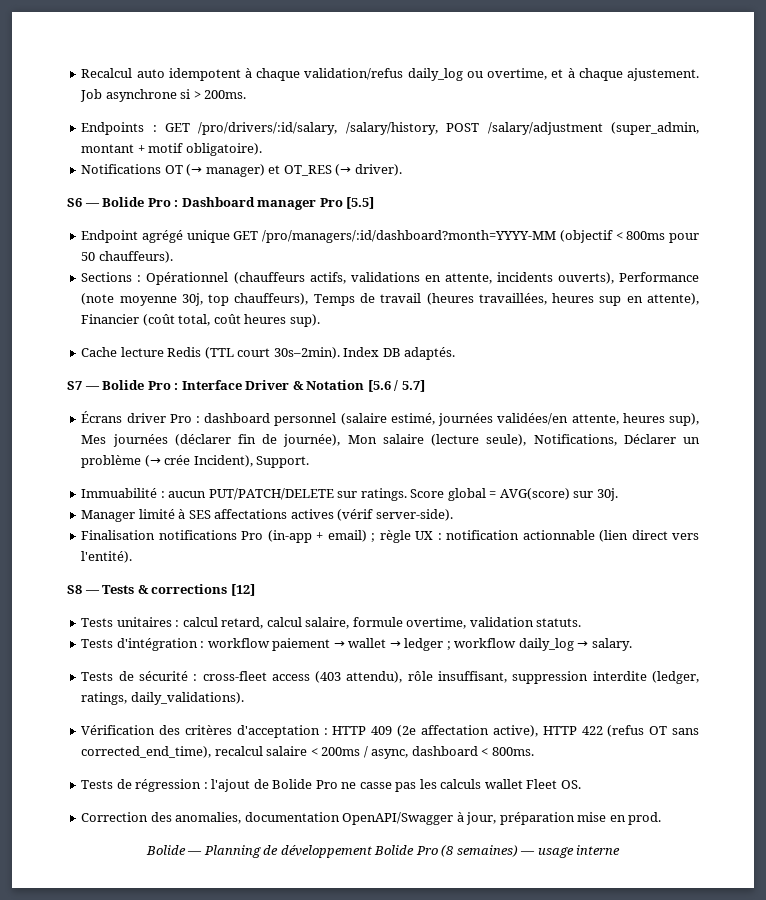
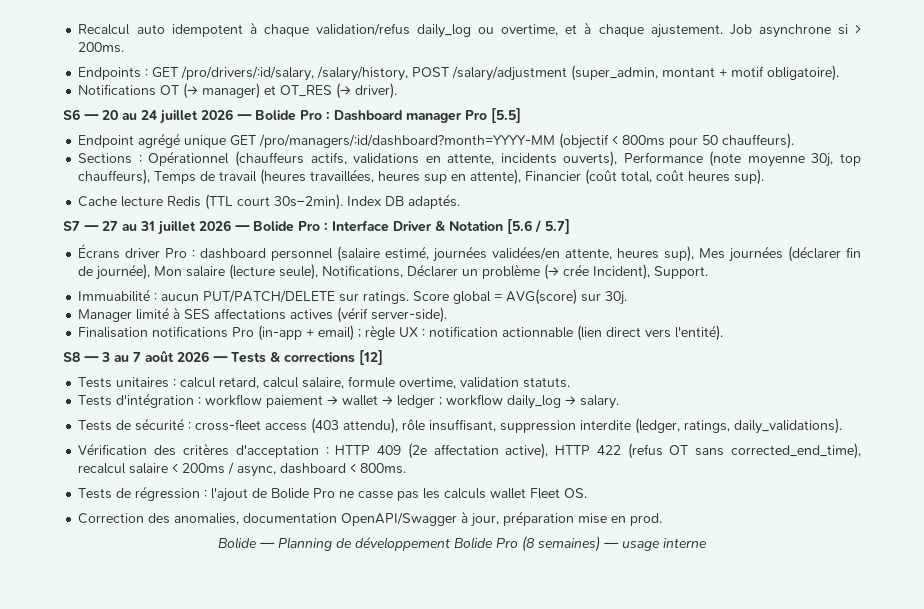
(100, 205) none -> [102,109,252,124] 20 au 24 juillet 2026 —
(100, 388) none -> [102,220,250,235] 27 au 31 juillet 2026 —
(100, 592) none -> [101,351,228,362] 3 au 7 août 2026 —

